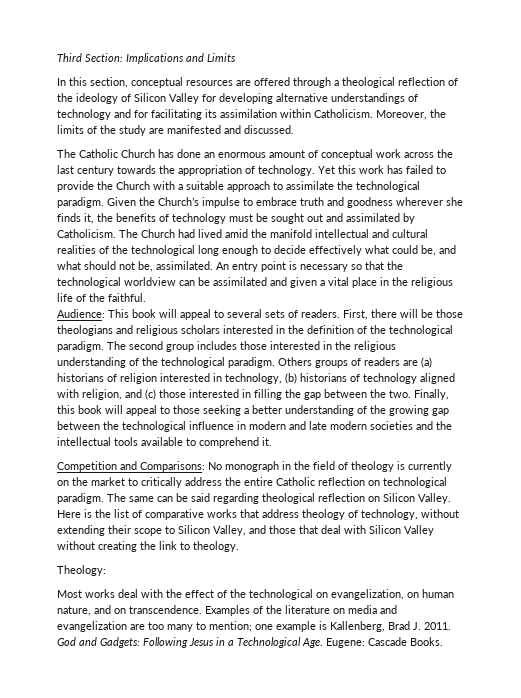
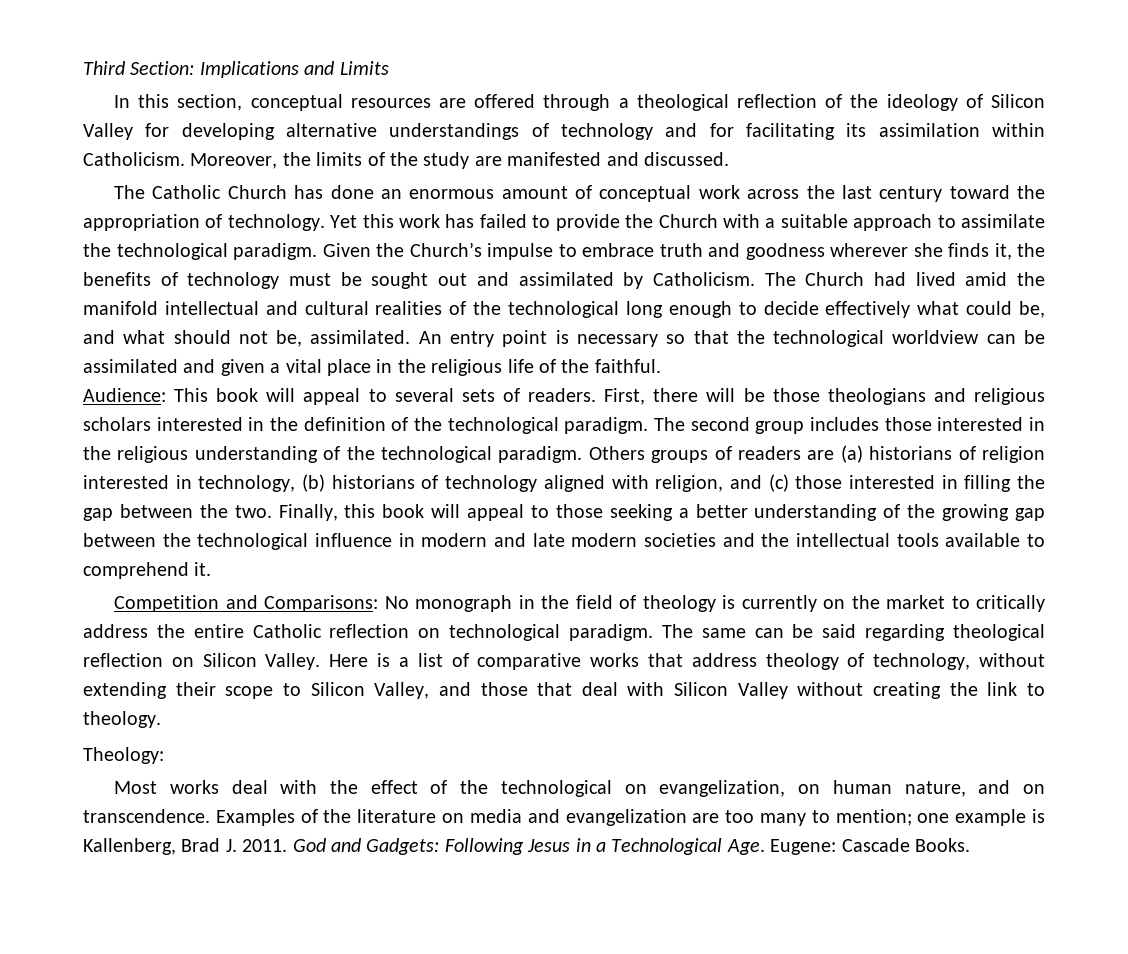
[117,165,156,174] towards -> [949,185,1010,199] toward
[95,509,111,518] the -> [398,657,409,667] a

